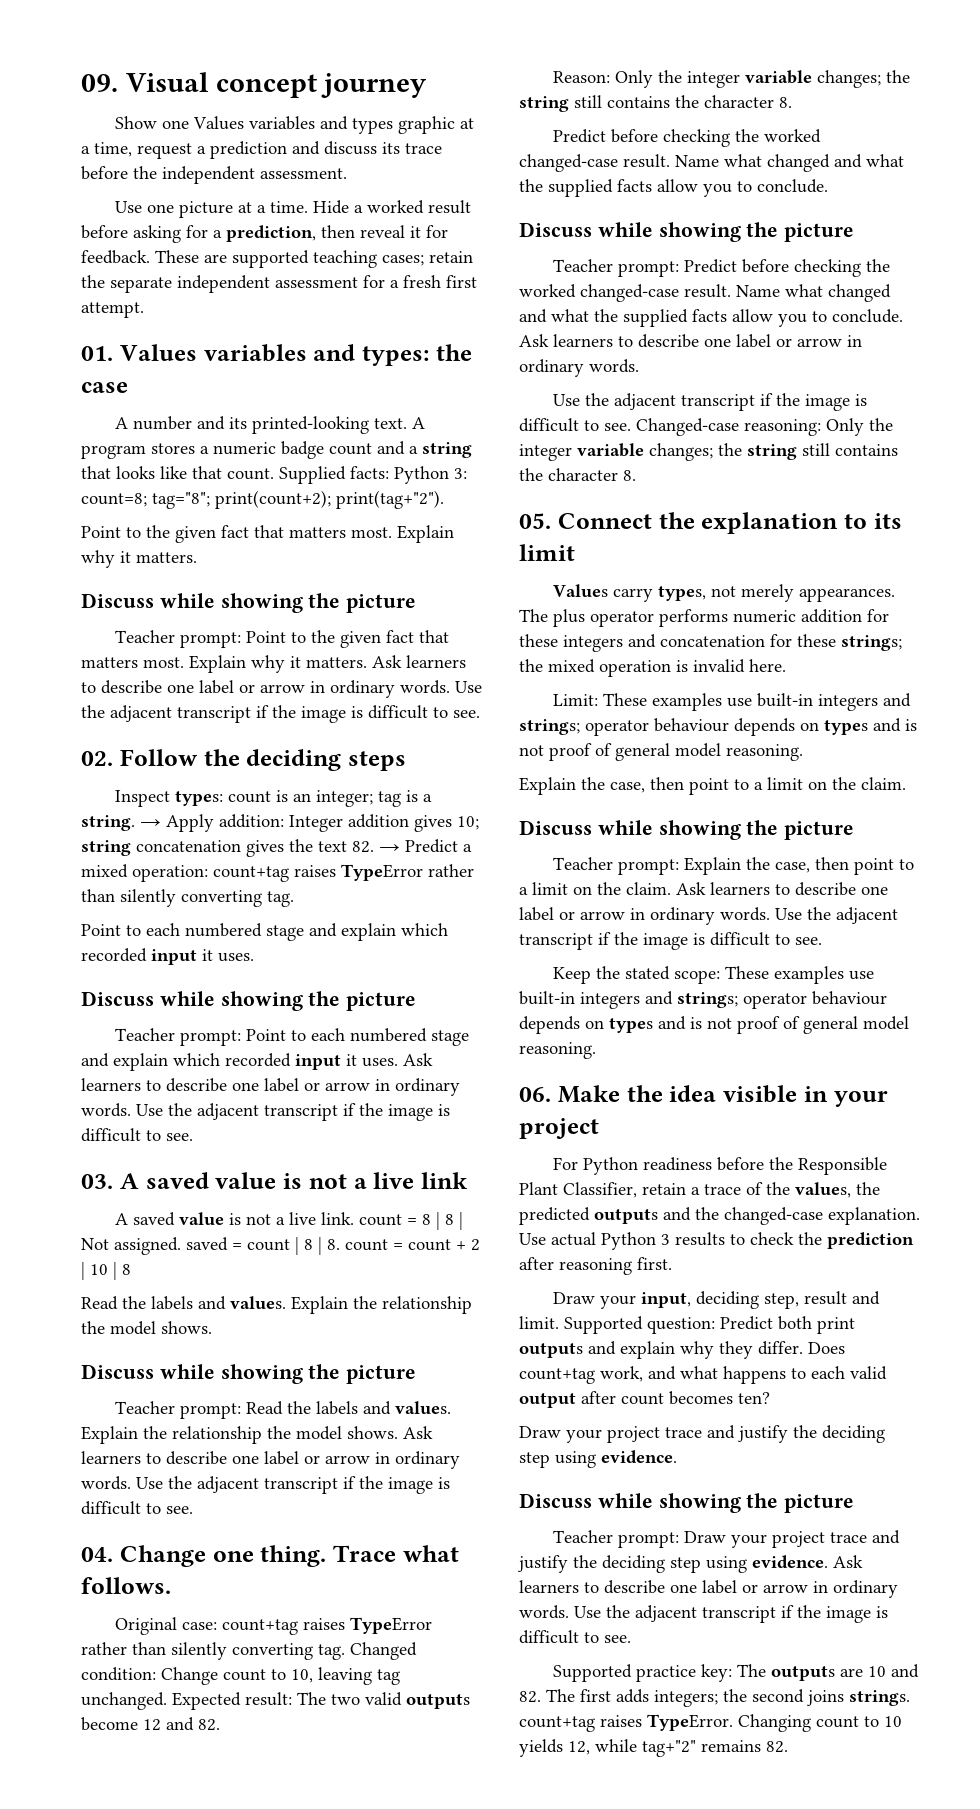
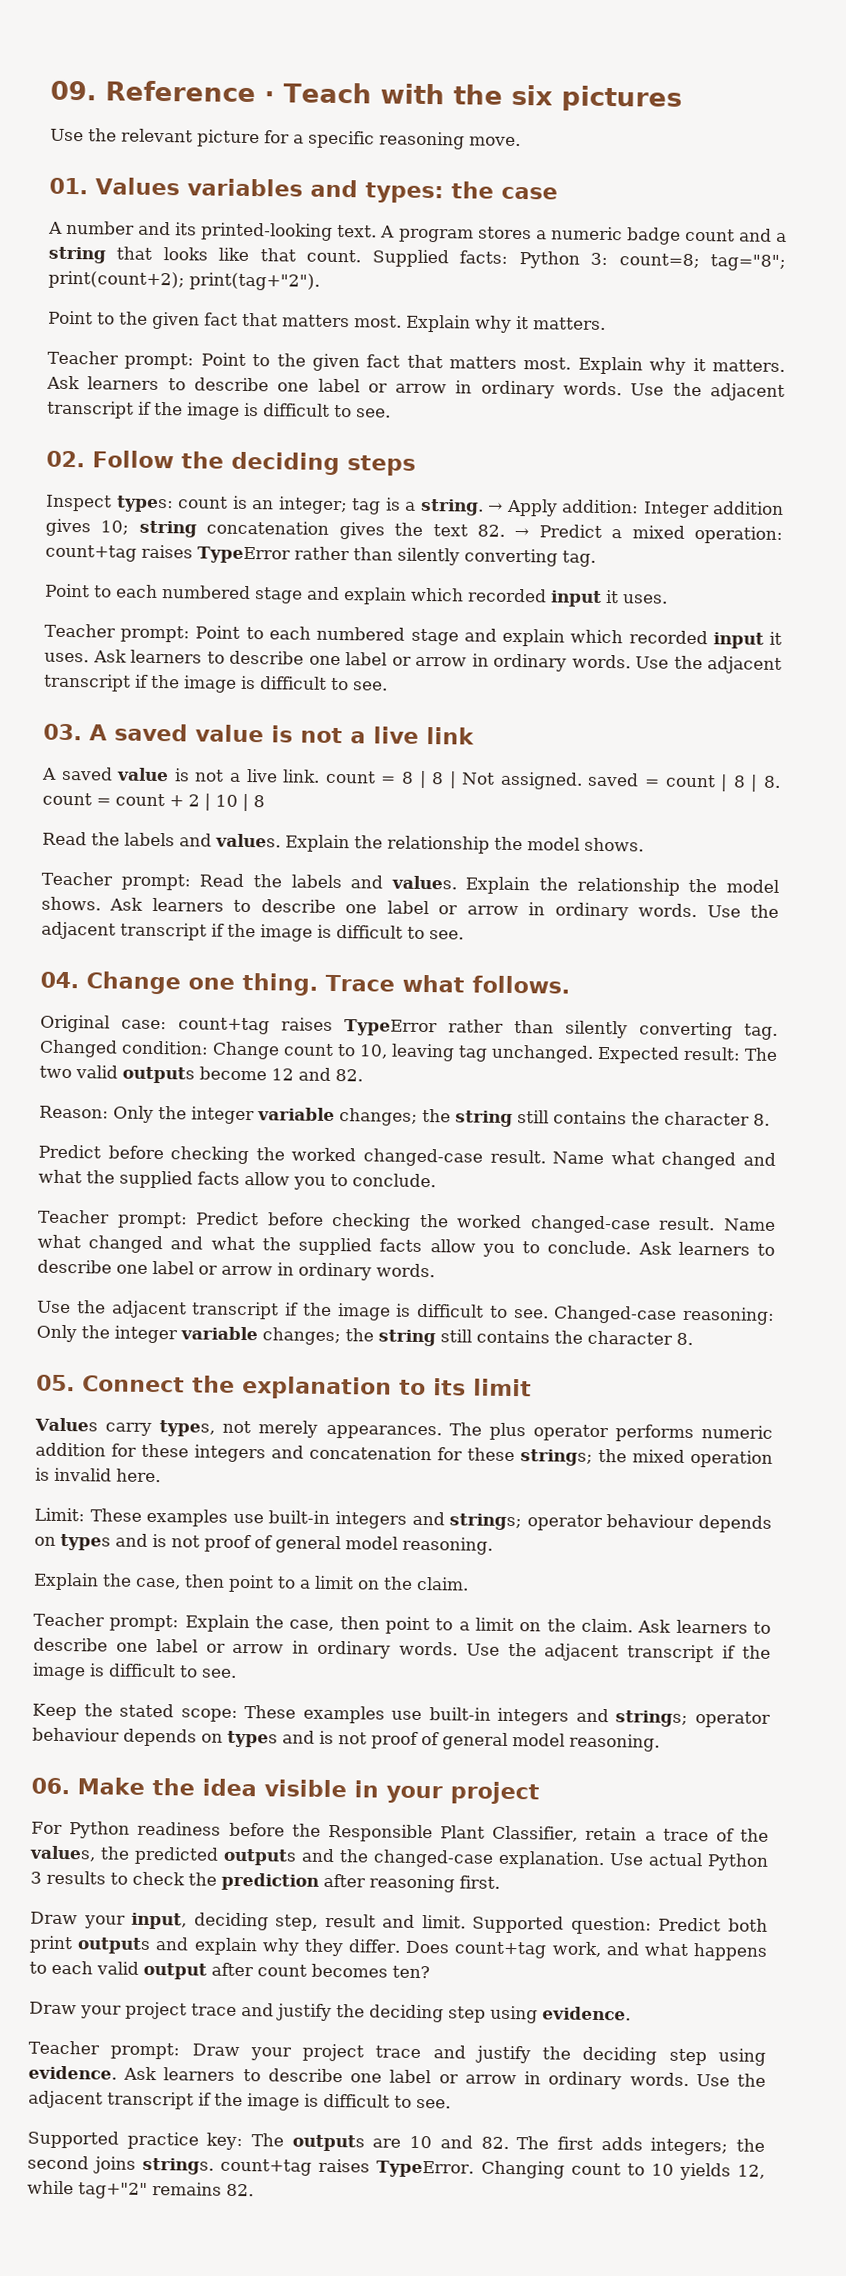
[125,72,428,98] [115,116,475,134] [81,141,442,159] [81,166,347,184] [115,200,472,218] [81,225,448,243] [81,250,473,268] [81,275,477,293] [81,302,144,318] Visual concept journey // Show one Values variables and types graphic at a time, request a prediction and discuss its trace before the independent assessment. // Use one picture at a time. Hide a worked result before asking for a prediction, then reveal it for feedback. These are supported teaching cases; retain the separate independent assessment for a fresh first attempt. -> [105,80,682,112] [50,128,521,150] Reference · Teach with the six pictures // Use the relevant picture for a specific reasoning move.
[81,593,417,613] // Discuss while showing the picture -> (606, 323) none
[81,991,417,1011] // Discuss while showing the picture -> (668, 599) none
[81,1364,417,1384] // Discuss while showing the picture -> (644, 844) none
[519,222,855,242] // Discuss while showing the picture -> (436, 1180) none
[519,820,855,840] // Discuss while showing the picture -> (469, 1583) none
[519,1493,855,1513] // Discuss while showing the picture -> (631, 2013) none

